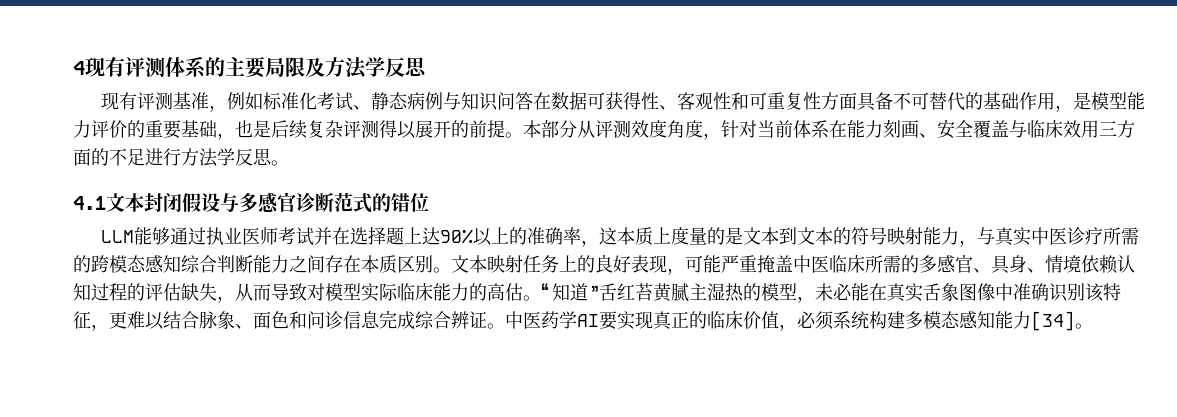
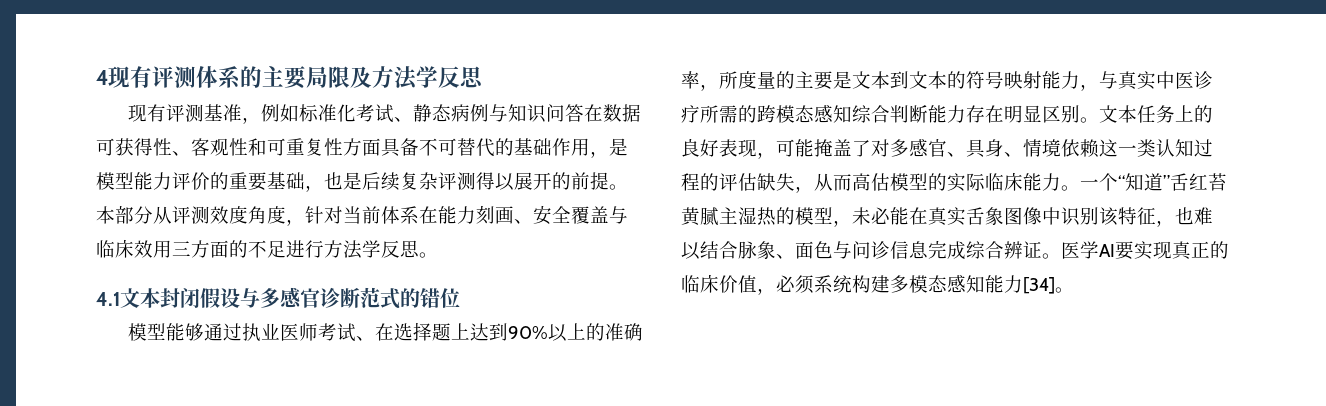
[101,230,135,243] LLM -> [127,323,166,341] 模型
[314,227,333,245] 并 -> [355,336,375,341] 、
(441, 236) none -> [488,323,508,341] 到
[599,227,726,246] 这本质上度量的 -> [719,71,833,90] 所度量的主要
[289,255,397,274] 之间存在本质 -> [966,105,1042,123] 存在明显
[487,255,523,273] 映射 -> (1137, 114) none
[721,254,919,273] 严重掩盖中医临床所需的 -> [814,139,890,157] 掩盖了对
(1118, 264) none -> [1099,139,1156,157] 这一类
[271,283,361,301] 导致对模型 -> [852,173,947,191] 高估模型的
[469,283,541,301] 的高估。 -> [1061,173,1118,191] 。一个
[1013,283,1049,301] 准确 -> (1061, 216) none
[109,311,127,329] 更 -> [1175,207,1194,225] 也
[289,311,307,329] 和 -> [833,241,852,259] 与
[505,311,559,329] 中医药 -> [1061,241,1080,259] 医

